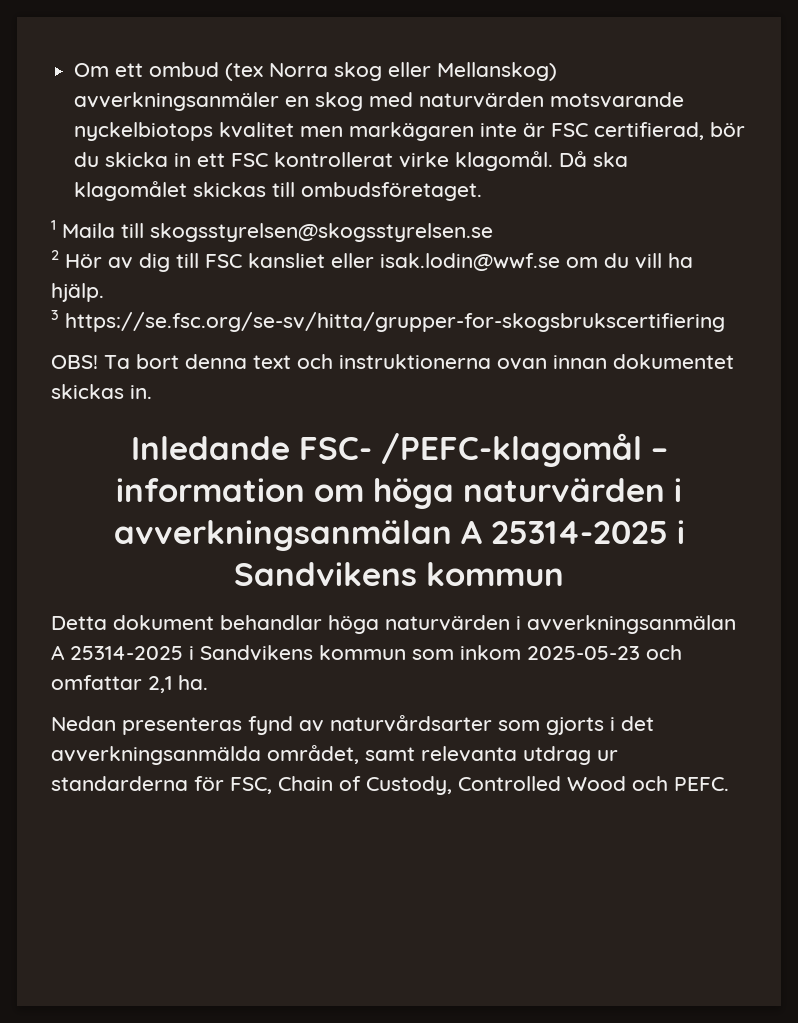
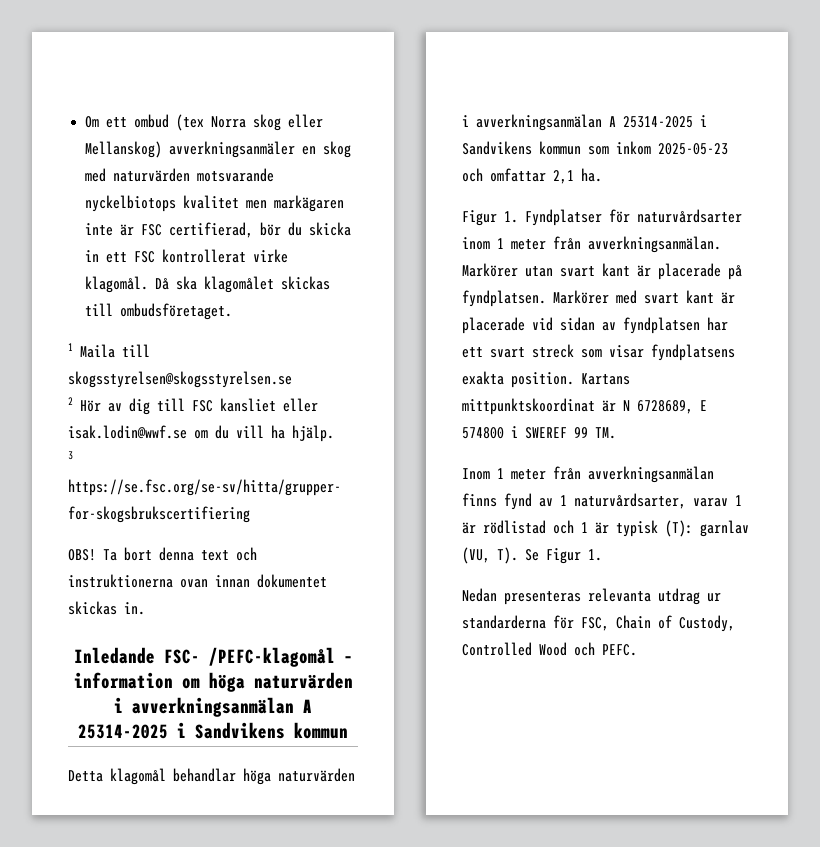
[113,615,214,630] dokument -> [110,768,166,785] klagomål
[51,715,654,735] [51,745,415,765] Nedan presenteras fynd av naturvårdsarter som gjorts i det avverkningsanmälda området, samt -> [462,209,742,226] [462,236,721,253] [462,263,742,280] [462,290,735,307] [462,317,728,334] [462,344,735,361] [462,371,630,388] [462,398,707,415] [462,426,616,439] [462,466,714,483] [462,493,742,510] [462,520,749,537] [462,547,602,564] [462,588,581,605] Figur 1. Fyndplatser för naturvårdsarter inom 1 meter från avverkningsanmälan. Markörer utan svart kant är placerade på fyndplatsen. Markörer med svart kant är placerade vid sidan av fyndplatsen har ett svart streck som visar fyndplatsens exakta position. Kartans mittpunktskoordinat är N 6728689, E 574800 i SWEREF 99 TM. // Inom 1 meter från avverkningsanmälan finns fynd av 1 naturvårdsarter, varav 1 är rödlistad och 1 är typisk (T): garnlav (VU, T). Se Figur 1. // Nedan presenteras

